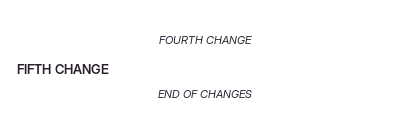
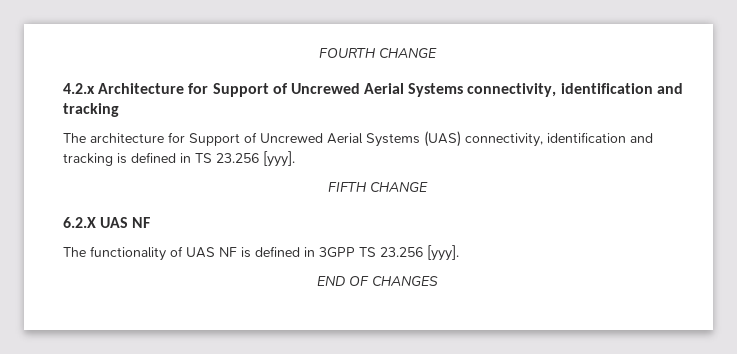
[17,64,109,74] FIFTH CHANGE -> [63,83,683,97] [63,103,119,117] [63,131,653,147] [63,151,295,167] [327,181,428,193] [63,217,151,228] [63,245,459,261] 4.2.x Architecture for Support of Uncrewed Aerial Systems connectivity, identification and tracking // The architecture for Support of Uncrewed Aerial Systems (UAS) connectivity, identification and tracking is defined in TS 23.256 [yyy]. // FIFTH CHANGE // 6.2.X UAS NF // The functionality of UAS NF is defined in 3GPP TS 23.256 [yyy].

